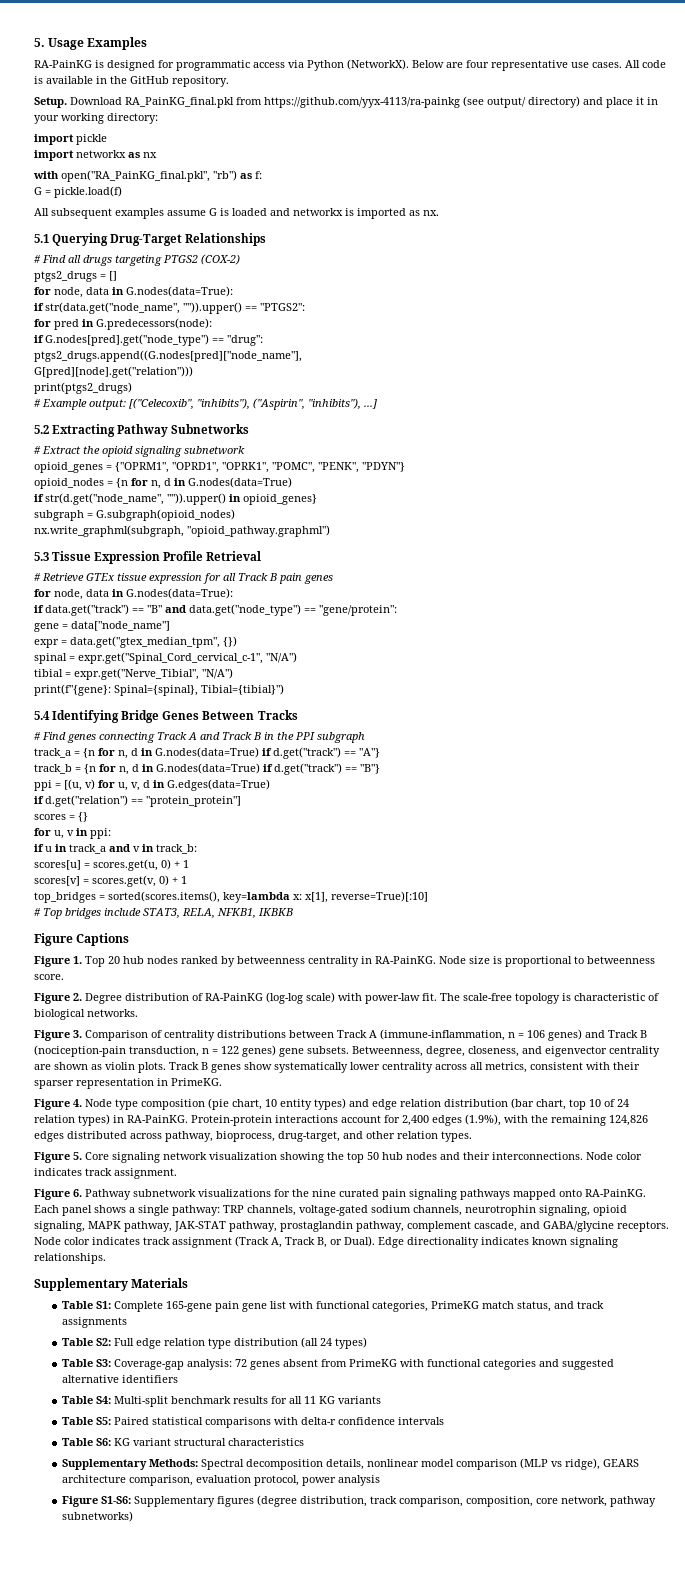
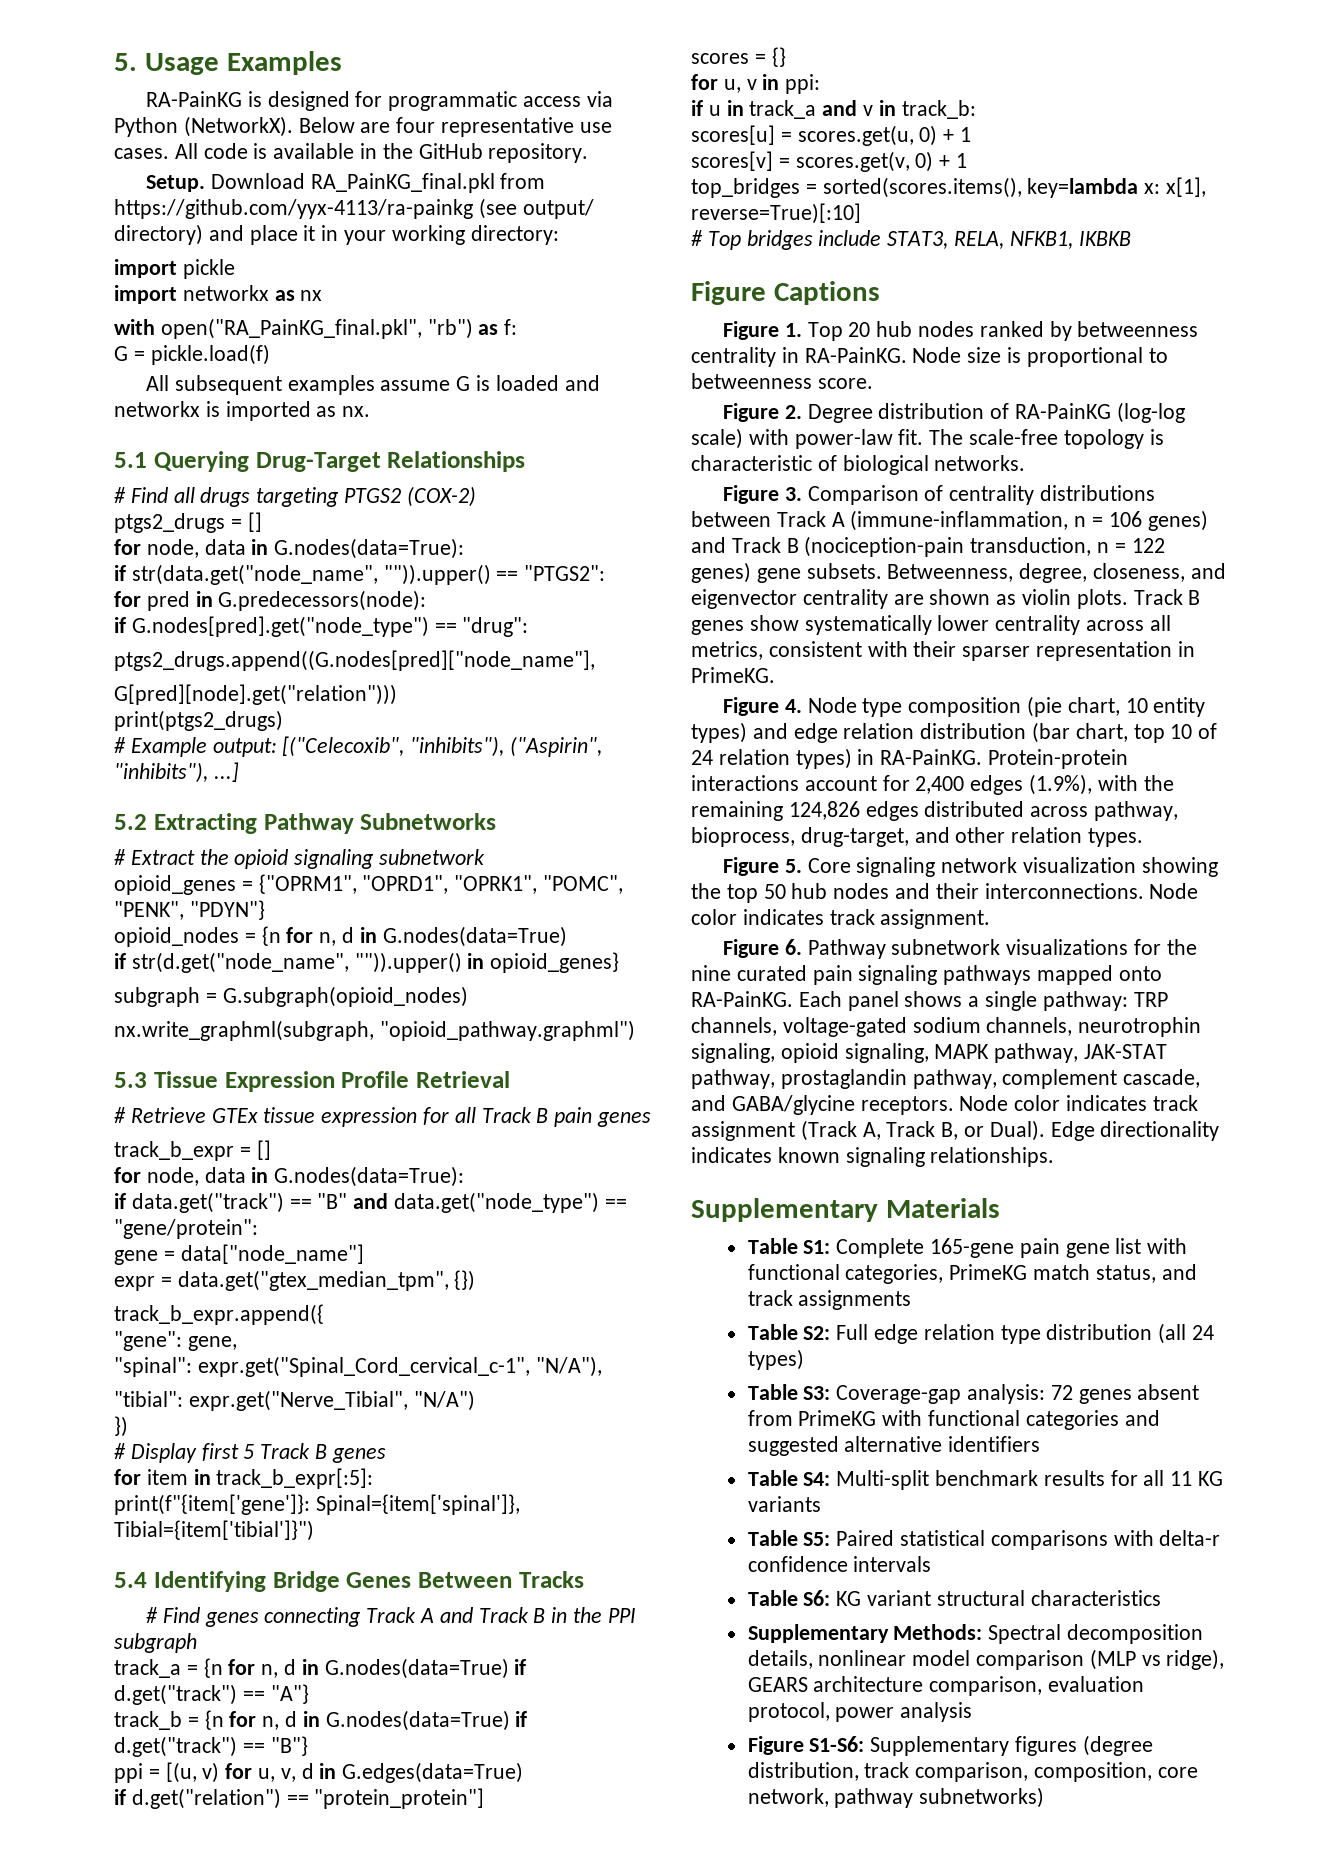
(333, 579) none -> [114,1140,271,1161] // track_b_expr = []
[34,652,297,664] [34,668,233,680] [34,684,284,696] spinal = expr.get("Spinal_Cord_cervical_c-1", "N/A") // tibial = expr.get("Nerve_Tibial", "N/A") // print(f"{gene}: Spinal={spinal}, Tibial={tibial}") -> [114,1304,324,1325] [114,1331,237,1351] [114,1356,602,1377] [114,1390,475,1411] [114,1416,128,1437] [114,1443,386,1463] [114,1468,374,1489] [114,1494,520,1515] [114,1520,314,1541] track_b_expr.append({ // "gene": gene, // "spinal": expr.get("Spinal_Cord_cervical_c-1", "N/A"), // "tibial": expr.get("Nerve_Tibial", "N/A") // }) // # Display first 5 Track B genes // for item in track_b_expr[:5]: // print(f"{item['gene']}: Spinal={item['spinal']}, Tibial={item['tibial']}")

